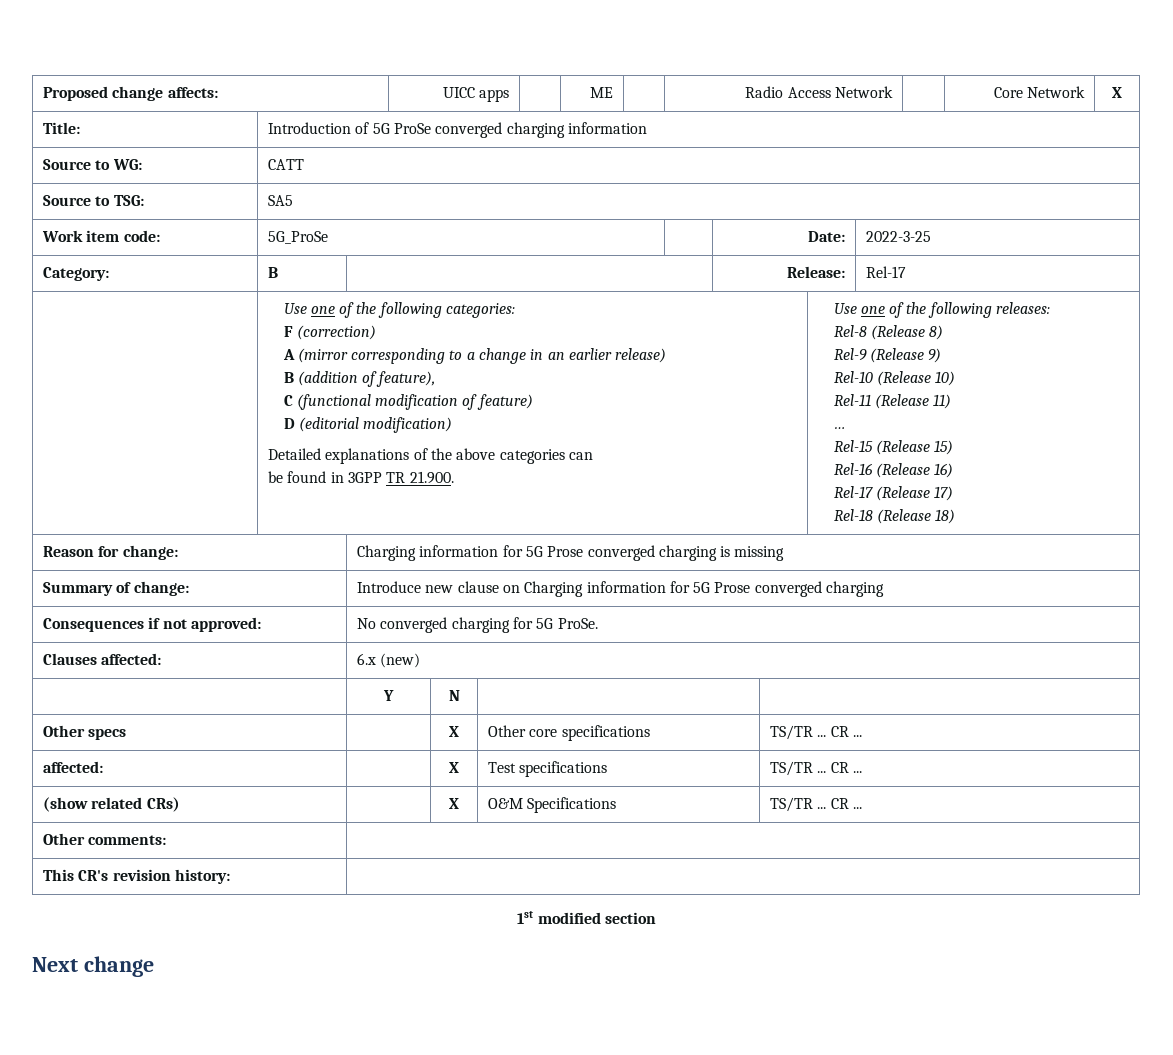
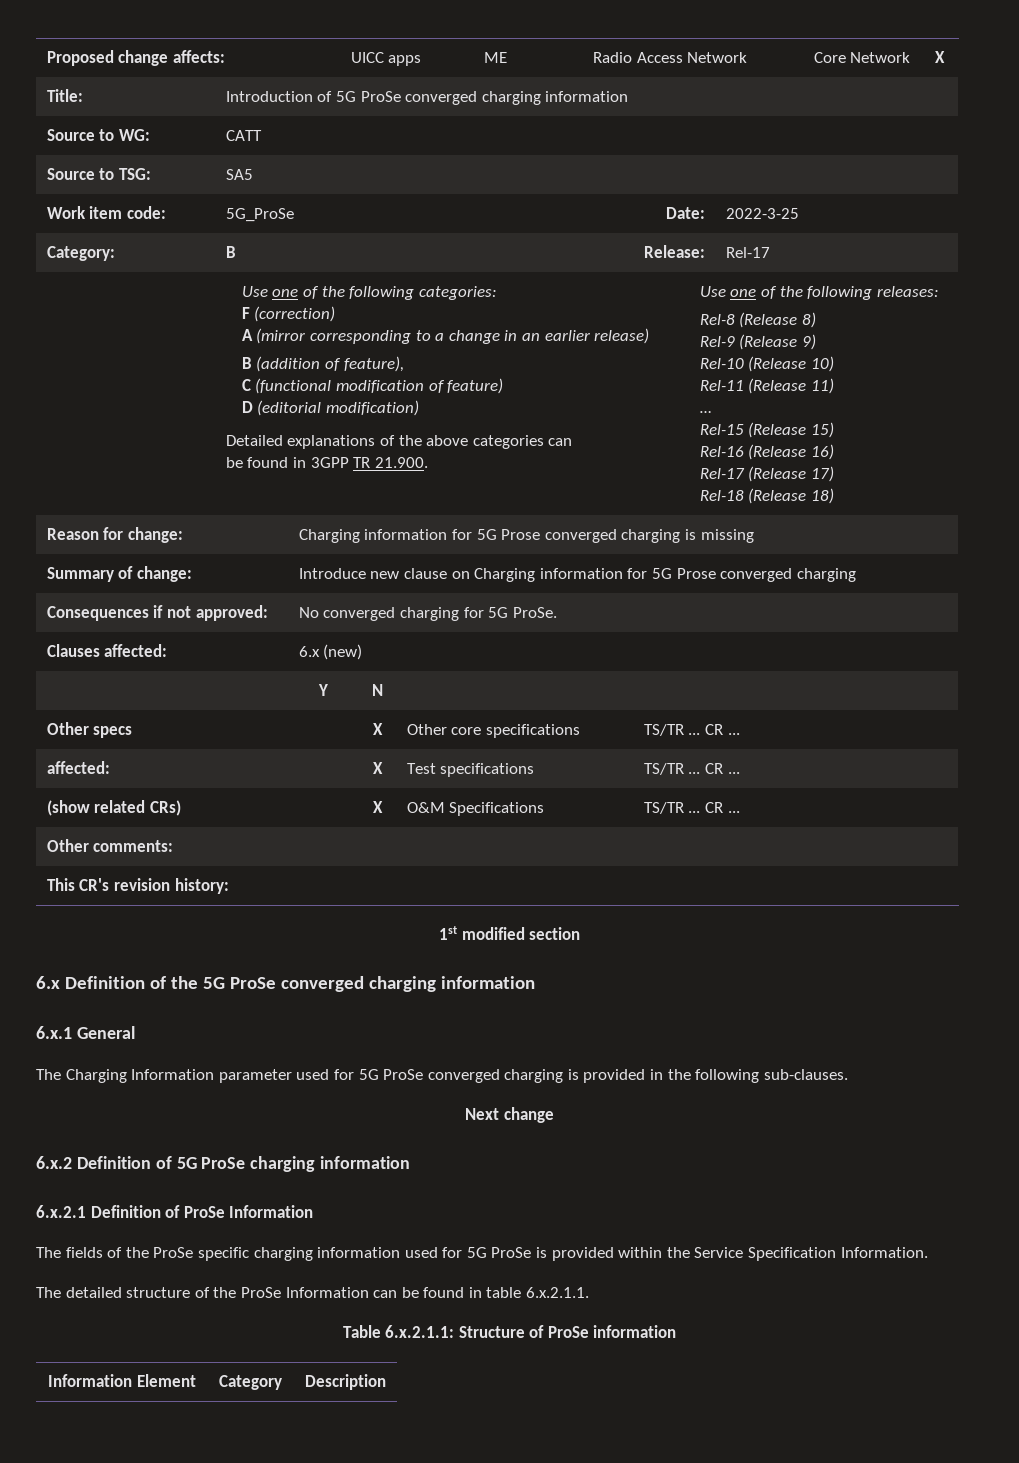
[32,956,154,977] Next change -> [36,976,535,992] [36,1026,135,1039] [36,1069,848,1083] [465,1107,554,1123] [36,1156,411,1172] [36,1205,314,1218] [36,1247,928,1261] [36,1287,590,1298] [342,1325,677,1338] [48,1374,196,1387] [219,1375,282,1390] [304,1374,386,1390] 6.x Definition of the 5G ProSe converged charging information // 6.x.1 General // The Charging Information parameter used for 5G ProSe converged charging is provided in the following sub-clauses. // Next change // 6.x.2 Definition of 5G ProSe charging information // 6.x.2.1 Definition of ProSe Information // The fields of the ProSe specific charging information used for 5G ProSe is provided within the Service Specification Information. // The detailed structure of the ProSe Information can be found in table 6.x.2.1.1. // Table 6.x.2.1.1: Structure of ProSe information // Information Element | Category | Description

